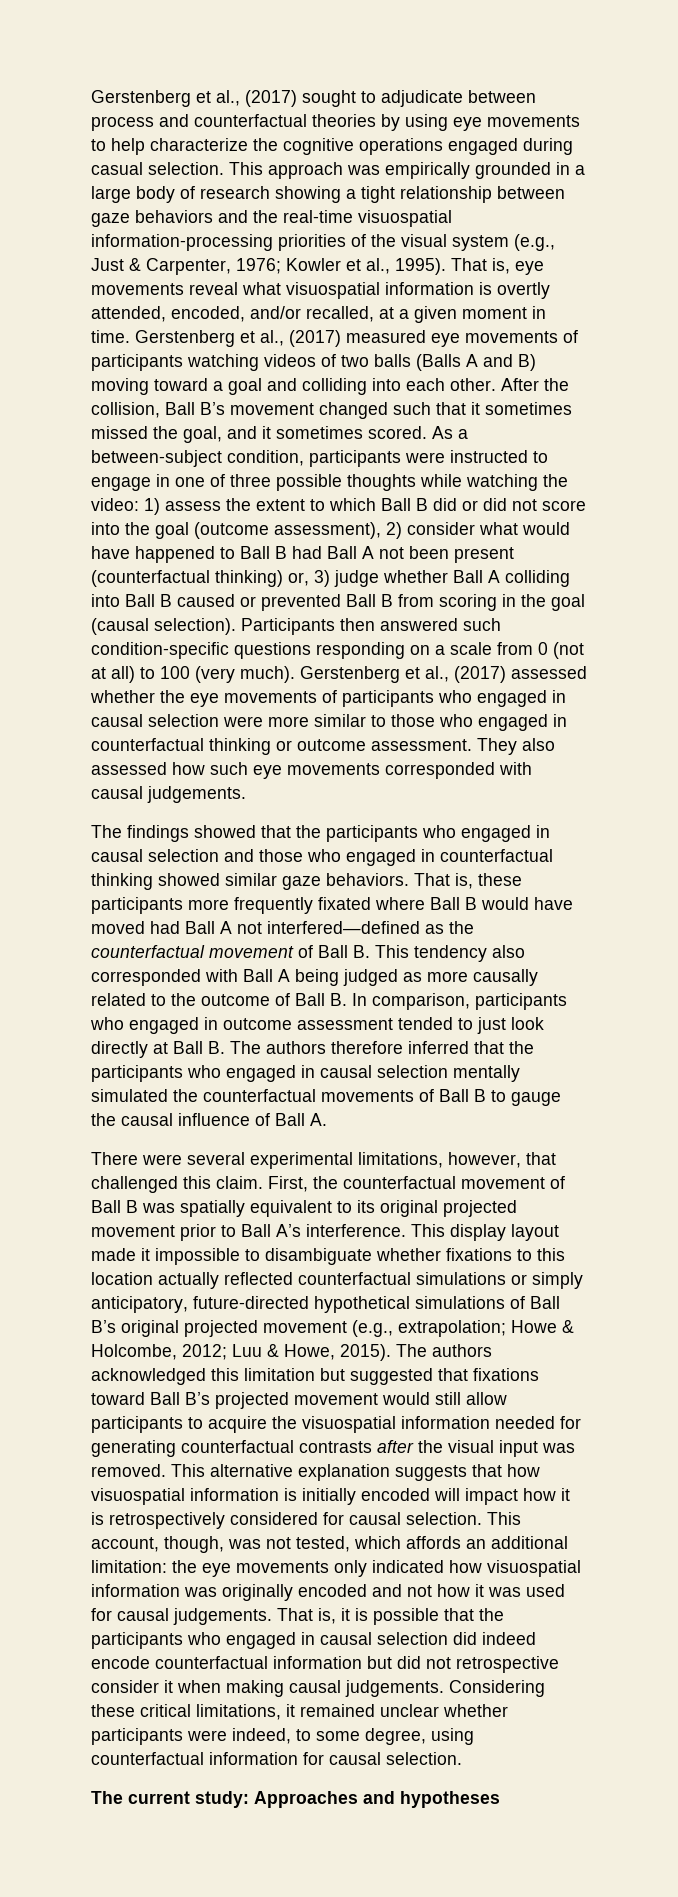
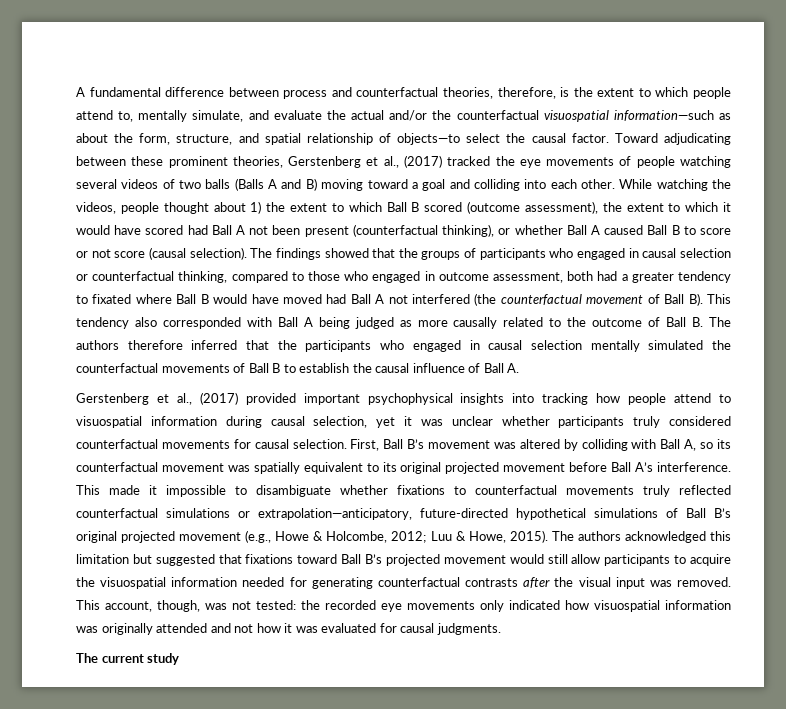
[91,90,536,107] [91,114,580,131] [91,138,573,155] [91,162,585,179] [91,186,565,203] [91,210,452,227] [91,234,555,251] [91,258,544,275] [91,282,550,299] [91,306,546,323] [91,330,578,347] [91,354,259,371] Gerstenberg et al., (2017) sought to adjudicate between process and counterfactual theories by using eye movements to help characterize the cognitive operations engaged during casual selection. This approach was empirically grounded in a large body of research showing a tight relationship between gaze behaviors and the real-time visuospatial information-processing priorities of the visual system (e.g., Just & Carpenter, 1976; Kowler et al., 1995). That is, eye movements reveal what visuospatial information is overtly attended, encoded, and/or recalled, at a given moment in time. Gerstenberg et al., (2017) measured eye movements of participants watching -> [76,87,731,99] [76,110,731,122] [76,133,732,145] [76,155,732,168] [76,179,117,189] A fundamental difference between process and counterfactual theories, therefore, is the extent to which people attend to, mentally simulate, and evaluate the actual and/or the counterfactual visuospatial information—such as about the form, structure, and spatial relationship of objects—to select the causal factor. Toward adjudicating between these prominent theories, Gerstenberg et al., (2017) tracked the eye movements of people watching several
[501,378,569,391] [91,402,572,419] [91,426,468,443] [91,450,548,467] [91,474,568,491] [91,498,221,515] After the collision, Ball B’s movement changed such that it sometimes missed the goal, and it sometimes scored. As a between-subject condition, participants were instructed to engage in one of three possible thoughts while watching the video: 1) assess -> [619,179,732,191] [76,201,262,214] While watching the videos, people thought about 1)
[433,498,586,511] [91,522,570,539] [91,546,287,563] did or did not score into the goal (outcome assessment), 2) consider what would have happened to Ball B -> [424,201,732,214] [76,225,184,235] scored (outcome assessment), the extent to which it would have scored
[215,570,570,587] [91,594,585,611] [91,618,501,635] [91,642,584,659] [91,666,587,683] [90,690,317,707] thinking) or, 3) judge whether Ball A colliding into Ball B caused or prevented Ball B from scoring in the goal (causal selection). Participants then answered such condition-specific questions responding on a scale from 0 (not at all) to 100 (very much). Gerstenberg et al., (2017) assessed whether the eye movements -> [442,224,732,237] [76,247,461,260] thinking), or whether Ball A caused Ball B to score or not score (causal selection). The findings showed that the groups
[223,714,366,727] were more similar -> [76,271,288,283] or counterfactual thinking, compared
[91,738,555,755] [91,762,532,779] [91,786,246,803] [91,825,550,842] [91,849,553,866] [91,873,522,890] [91,897,313,914] counterfactual thinking or outcome assessment. They also assessed how such eye movements corresponded with causal judgements. // The findings showed that the participants who engaged in causal selection and those who engaged in counterfactual thinking showed similar gaze behaviors. That is, these participants more frequently -> [438,271,732,283] [76,295,88,304] outcome assessment, both had a greater tendency to
[267,921,474,934] [91,945,370,958] interfered—defined as the counterfactual movement of Ball B. -> [412,293,703,306] interfered (the counterfactual movement of Ball B).
[352,993,567,1010] [90,1017,544,1034] [91,1041,225,1058] In comparison, participants who engaged in outcome assessment tended to just look directly at Ball B. -> (704, 322) none
[511,1092,561,1106] gauge -> [299,363,350,373] establish
[91,1152,556,1169] [91,1176,565,1193] [91,1200,138,1213] There were several experimental limitations, however, that challenged this claim. First, the counterfactual movement of Ball B -> [76,392,731,405] [76,416,731,428] [76,439,731,451] [76,462,224,472] Gerstenberg et al., (2017) provided important psychophysical insights into tracking how people attend to visuospatial information during causal selection, yet it was unclear whether participants truly considered counterfactual movements for causal selection. First, Ball B’s movement was altered by colliding with Ball A, so its counterfactual movement
[180,1224,236,1241] prior to -> [569,462,608,472] before
[450,1224,559,1241] display layout -> (100, 490) none
[537,1248,565,1261] [91,1272,219,1289] this location actually -> [475,485,670,497] counterfactual movements truly
[532,1272,583,1289] [91,1296,188,1313] simply anticipatory, -> [258,508,412,520] extrapolation—anticipatory,
[398,1320,506,1337] extrapolation; -> (272, 536) none
[210,1464,540,1481] [91,1488,570,1505] [91,1512,521,1529] [91,1536,568,1553] [91,1560,197,1573] alternative explanation suggests that how visuospatial information is initially encoded will impact how it is retrospectively considered for causal selection. This account, though, was not tested, which affords an additional limitation: the -> [105,600,376,612] account, though, was not tested: the recorded
[298,1584,367,1597] encoded -> [156,623,208,633] attended
[526,1584,565,1597] [91,1608,504,1625] [91,1632,536,1649] [91,1656,559,1673] [91,1680,545,1697] [91,1704,508,1720] [91,1728,474,1745] [91,1752,462,1765] [91,1791,500,1808] used for causal judgements. That is, it is possible that the participants who engaged in causal selection did indeed encode counterfactual information but did not retrospective consider it when making causal judgements. Considering these critical limitations, it remained unclear whether participants were indeed, to some degree, using counterfactual information for causal selection. // The current study: Approaches and hypotheses -> [321,623,501,635] [76,653,180,665] evaluated for causal judgments. // The current study

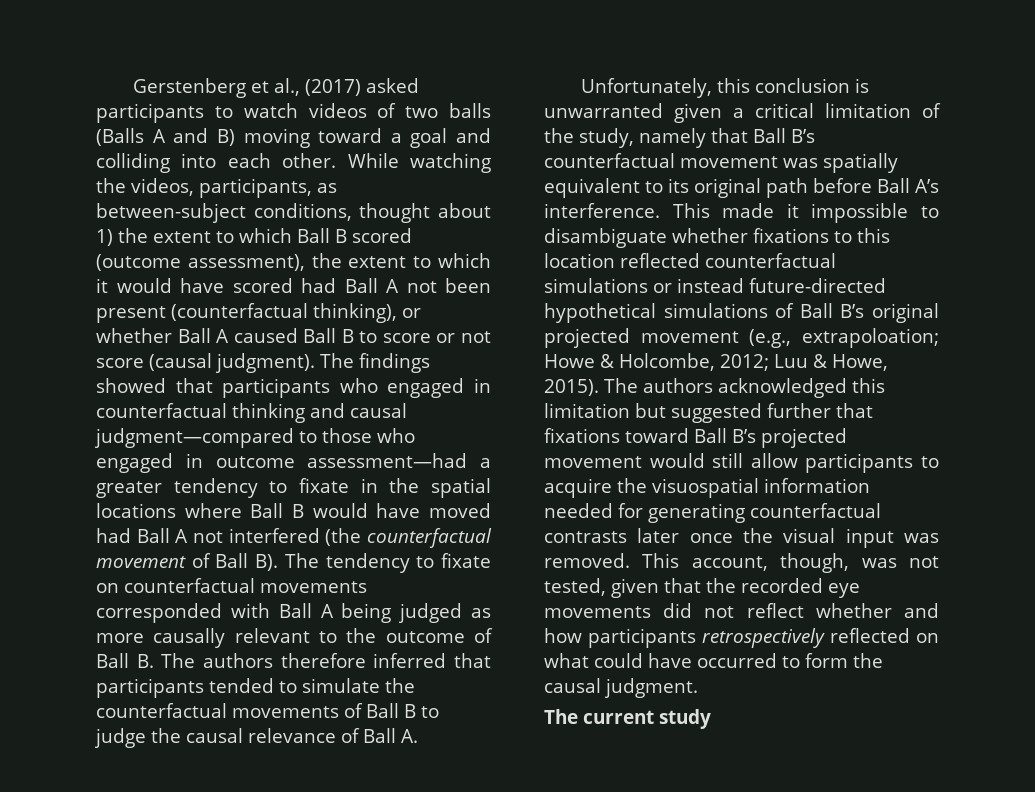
[76,87,731,99] [76,110,731,122] [76,133,732,145] [76,155,732,168] [76,179,117,189] A fundamental difference between process and counterfactual theories, therefore, is the extent to which people attend to, mentally simulate, and evaluate the actual and/or the counterfactual visuospatial information—such as about the form, structure, and spatial relationship of objects—to select the causal factor. Toward adjudicating between these prominent theories, Gerstenberg et al., (2017) tracked the eye movements of people watching several -> [132,78,419,98] [96,103,298,123] Gerstenberg et al., (2017) asked participants to watch
[120,202,159,214] people -> [199,178,337,198] [96,203,352,223] participants, as between-subject conditions,
[189,247,247,260] selection). -> [215,353,315,373] judgment).
[398,248,731,260] [76,271,288,283] the groups of participants who engaged in causal selection or counterfactual thinking, compared -> [222,378,491,398] [96,403,407,423] [94,428,294,448] participants who engaged in counterfactual thinking and causal judgment—compared
[492,271,618,283] assessment, both had -> [307,453,468,468] assessment—had
[92,294,132,304] fixated -> [299,478,492,498] [96,503,176,518] fixate in the spatial locations
[707,294,732,304] [76,317,157,329] This tendency also -> [284,553,491,573] [96,578,367,593] The tendency to fixate on counterfactual movements
[503,317,544,327] related -> [234,628,310,643] relevant
[277,340,704,352] the participants who engaged in causal selection mentally simulated -> [96,678,380,698] participants tended to simulate
[299,363,465,373] establish the causal influence -> [94,728,336,748] judge the causal relevance
[76,392,731,405] [76,416,731,428] [76,439,731,451] Gerstenberg et al., (2017) provided important psychophysical insights into tracking how people attend to visuospatial information during causal selection, yet it was unclear whether participants truly considered counterfactual movements for causal selection. First, Ball B’s movement was altered by colliding with Ball A, so its -> [580,78,869,98] [544,103,941,123] [544,128,815,148] Unfortunately, this conclusion is unwarranted given a critical limitation of the study, namely that Ball B’s
[445,462,566,474] projected movement -> [766,178,809,198] path
[475,485,670,497] counterfactual movements truly -> [857,228,890,243] [544,253,615,268] this location
[258,508,412,520] extrapolation—anticipatory, -> [677,278,744,293] instead
(272, 536) none -> [802,328,939,348] extrapoloation;
(215, 560) none -> [767,403,831,418] further
[523,577,551,588] after -> [637,528,733,543] later once
[256,600,296,610] tested: -> [544,578,701,598] tested, given that
[480,600,731,612] [76,623,501,635] only indicated how visuospatial information was originally attended and not how it was evaluated for causal judgments. -> [663,603,939,618] [544,628,939,648] [544,653,883,668] [544,678,698,698] did not reflect whether and how participants retrospectively reflected on what could have occurred to form the causal judgment.

